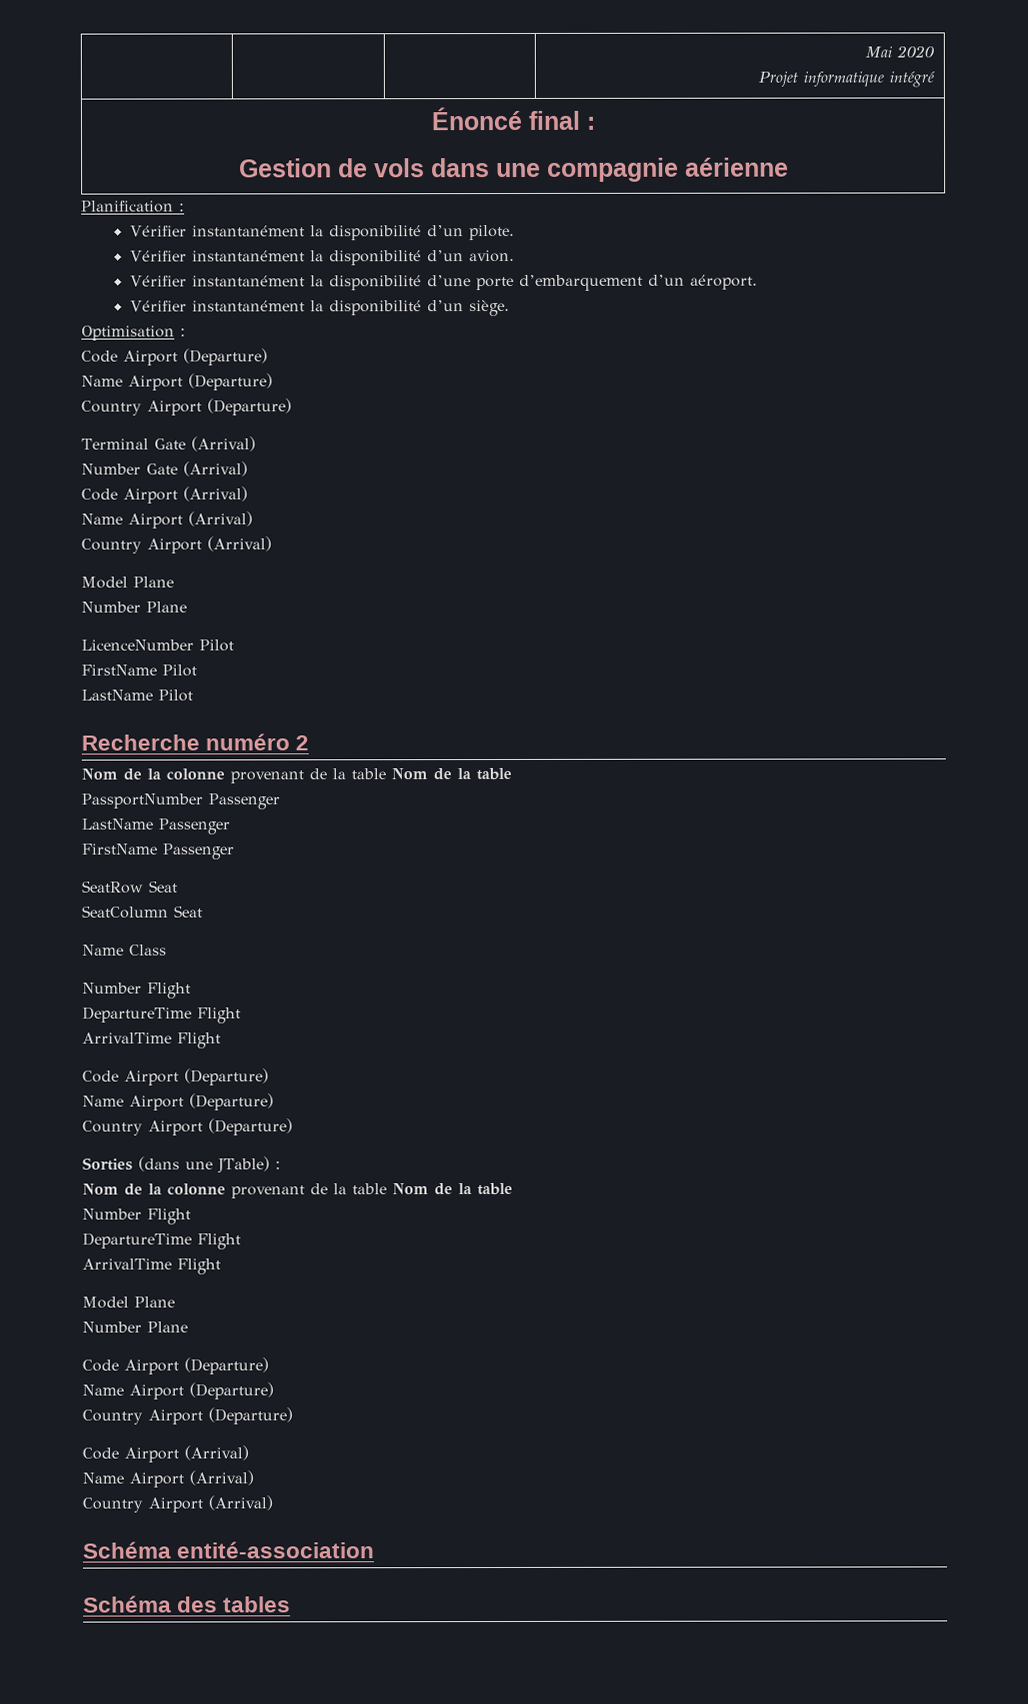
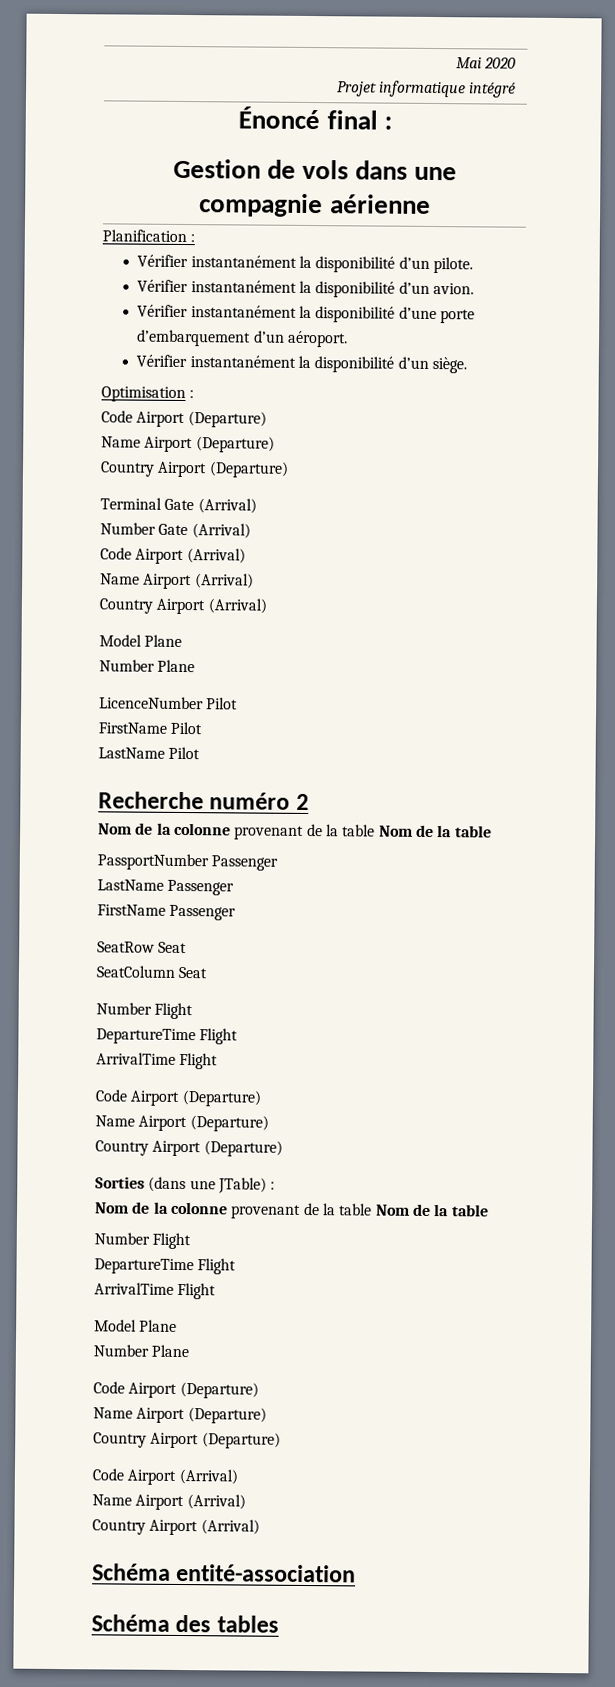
[82,944,167,956] // Name Class -> (209, 972) none

